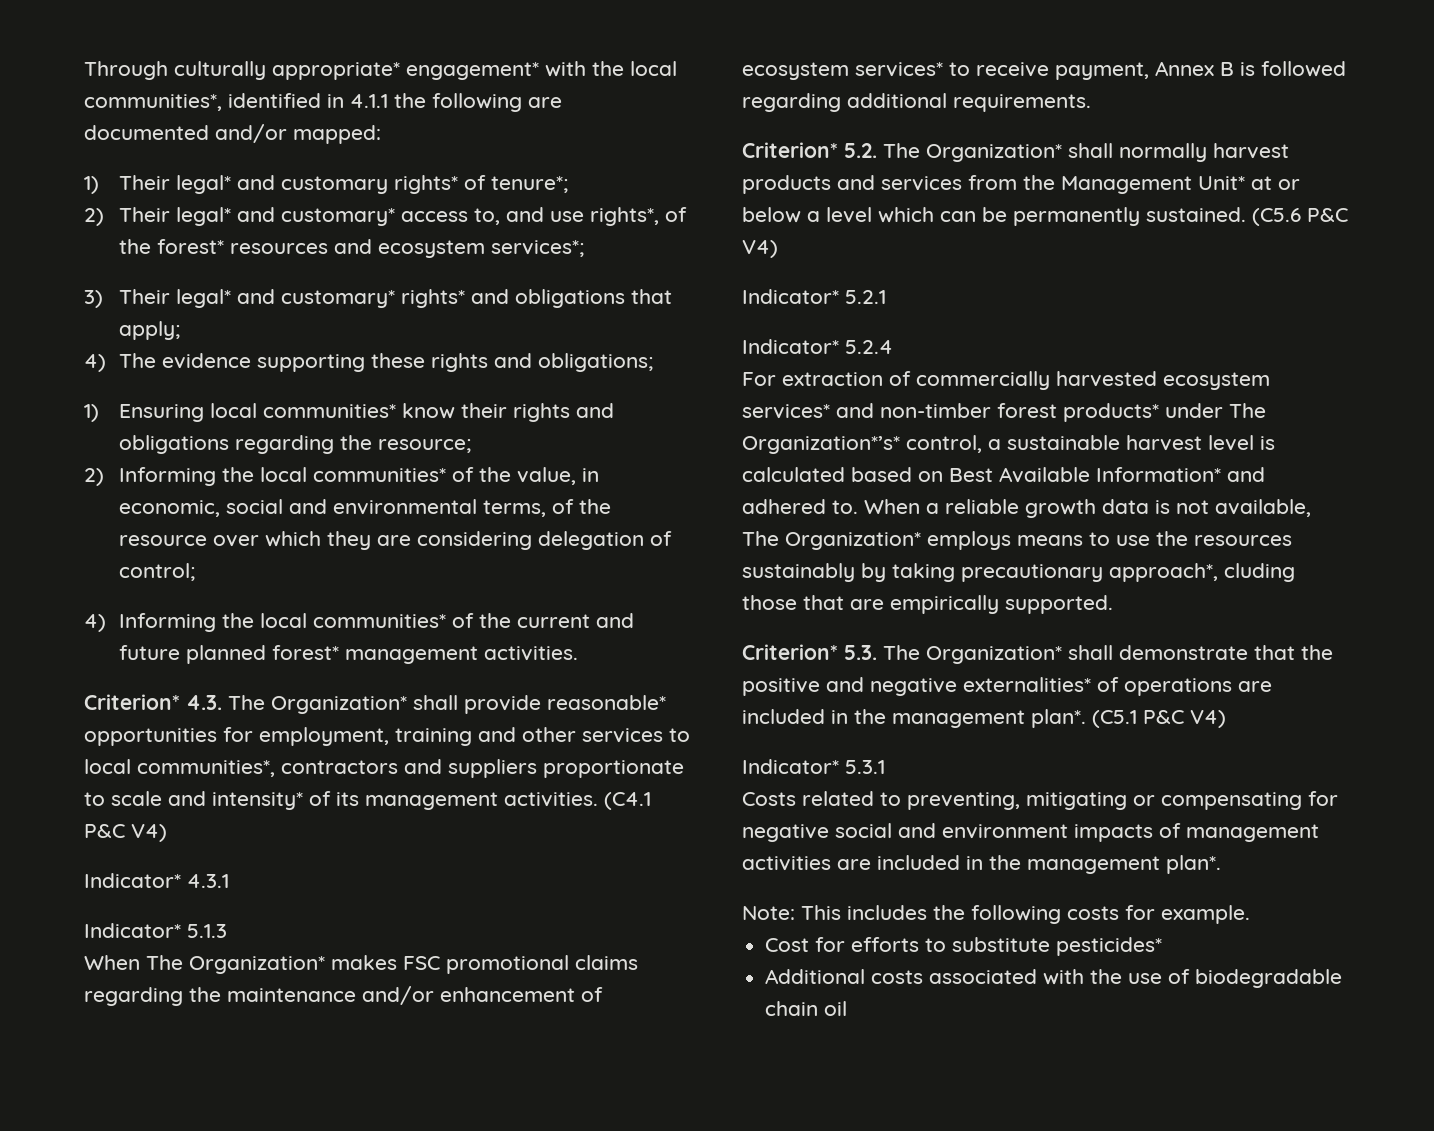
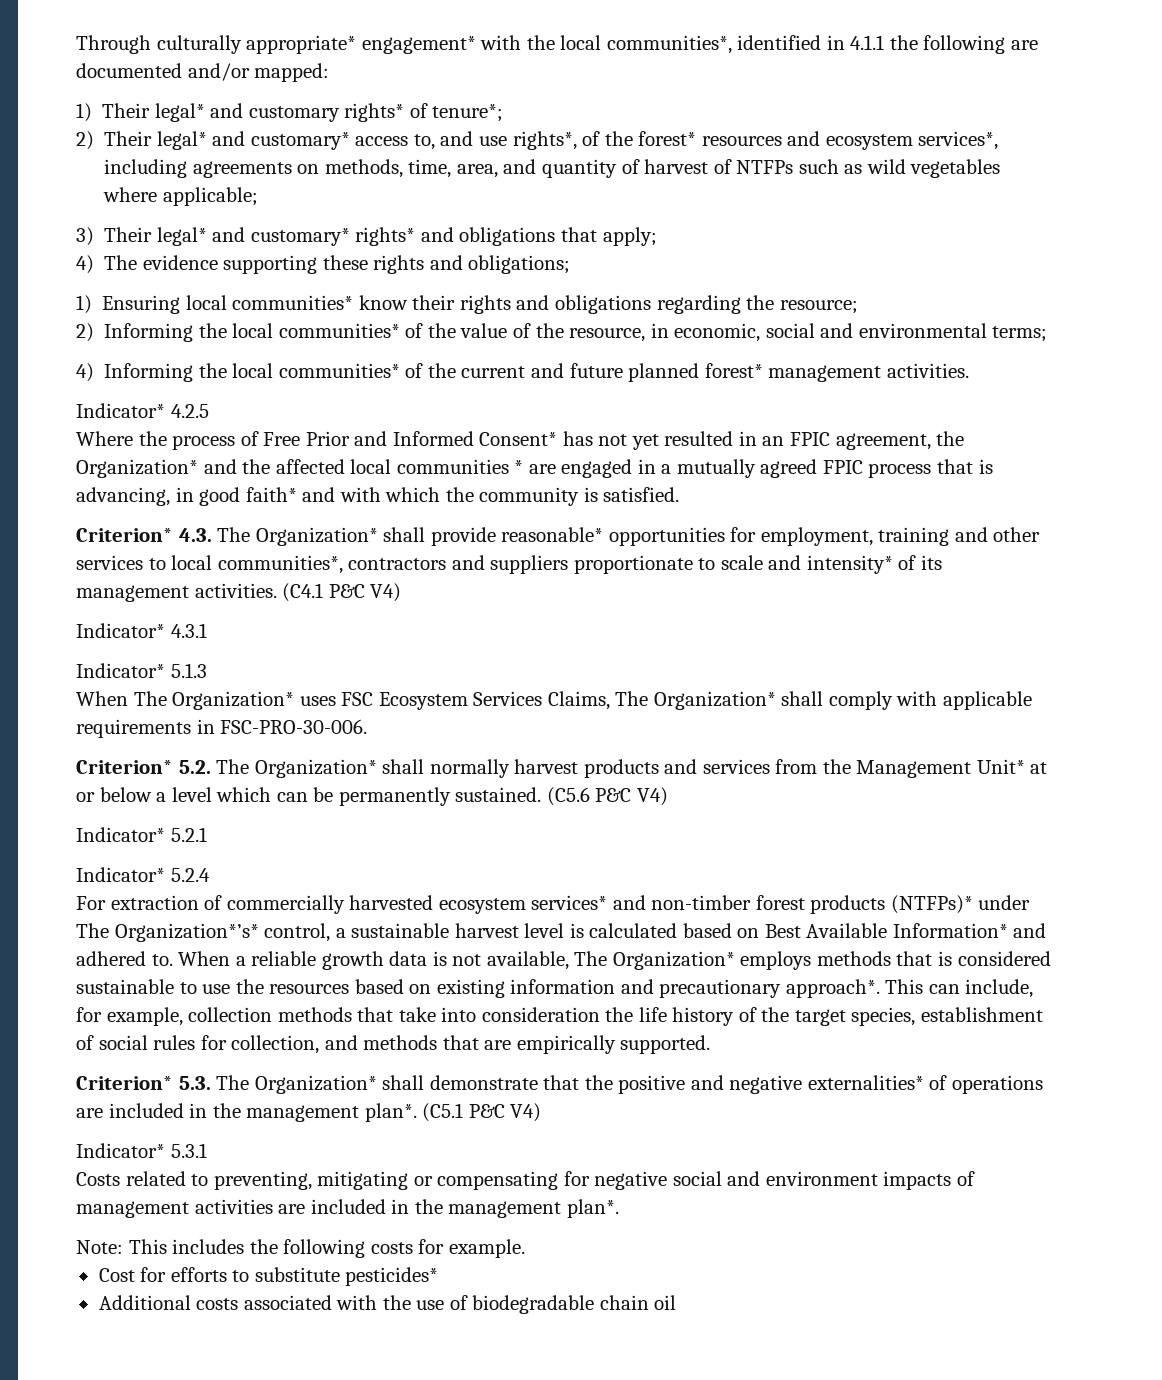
[490,240,584,257] services*; -> [918,131,999,150] [104,159,1001,178] [103,187,258,206] services*, including agreements on methods, time, area, and quantity of harvest of NTFPs such as wild vegetables where applicable;
[516,467,576,485] value, -> [460,323,646,342] value of the resource,
[482,499,611,517] [118,531,672,550] [118,563,195,581] terms, of the resource over which they are considering delegation of control; -> [992,326,1048,342] terms;
(578, 653) none -> [76,403,209,418] [76,431,965,450] [76,459,993,478] [76,487,680,506] // Indicator* 4.2.5 // Where the process of Free Prior and Informed Consent* has not yet resulted in an FPIC agreement, the Organization* and the affected local communities * are engaged in a mutually agreed FPIC process that is advancing, in good faith* and with which the community is satisfied.
[331,955,638,974] [84,986,603,1006] [742,61,1346,80] [742,93,1091,112] makes FSC promotional claims regarding the maintenance and/or enhancement of ecosystem services* to receive payment, Annex B is followed regarding additional requirements. -> [299,691,1032,710] [76,719,368,738] uses FSC Ecosystem Services Claims, The Organization* shall comply with applicable requirements in FSC-PRO-30-006.
[1063,403,1159,422] products* -> [810,895,973,914] products (NTFPs)*
[1017,531,1292,546] [742,563,1295,582] [742,595,797,610] means to use the resources sustainably by taking precautionary approach*, cluding those -> [816,951,1051,966] [76,979,1034,998] [76,1007,1044,1026] [76,1035,438,1054] methods that is considered sustainable to use the resources based on existing information and precautionary approach*. This can include, for example, collection methods that take into consideration the life history of the target species, establishment of social rules for collection, and methods

